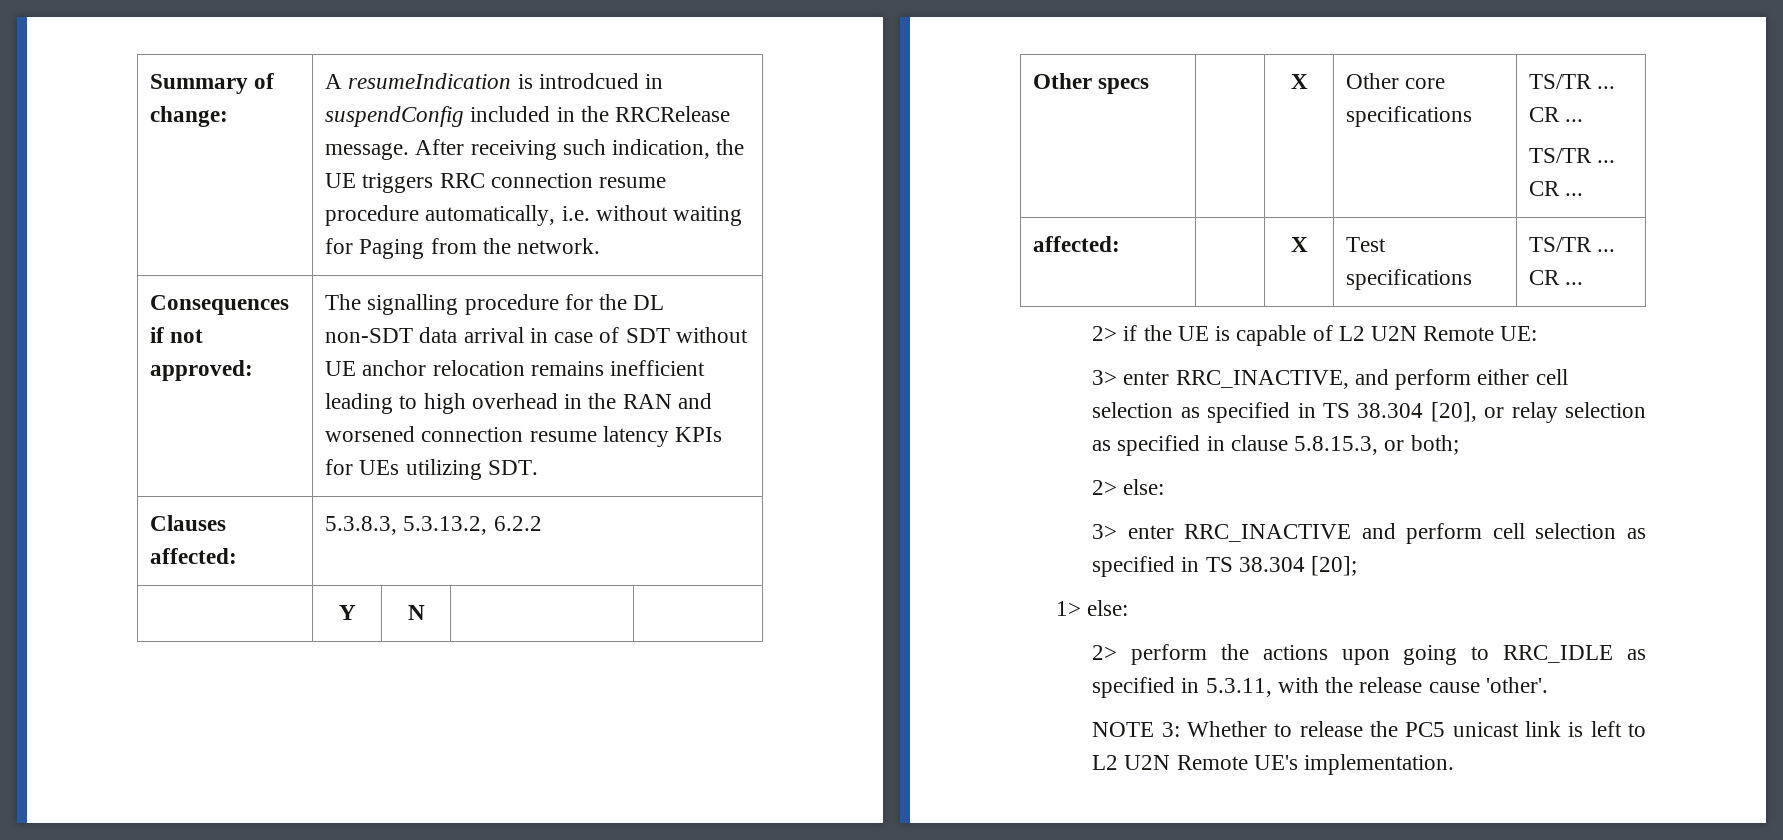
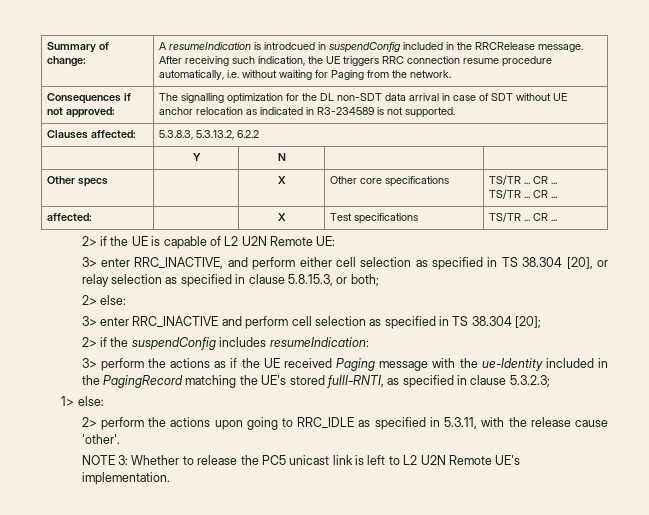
[464,294,559,315] procedure -> [227,93,284,104] optimization
[530,360,706,376] [325,393,712,414] [325,426,723,447] [325,459,538,480] remains inefficient leading to high overhead in the RAN and worsened connection resume latency KPIs for UEs utilizing SDT. -> [246,107,456,118] as indicated in R3-234589 is not supported.
(1358, 566) none -> [81,337,369,350] [81,358,608,371] [81,375,550,388] // 2> if the suspendConfig includes resumeIndication: // 3> perform the actions as if the UE received Paging message with the ue-Identity included in the PagingRecord matching the UE's stored fullI-RNTI, as specified in clause 5.3.2.3;

